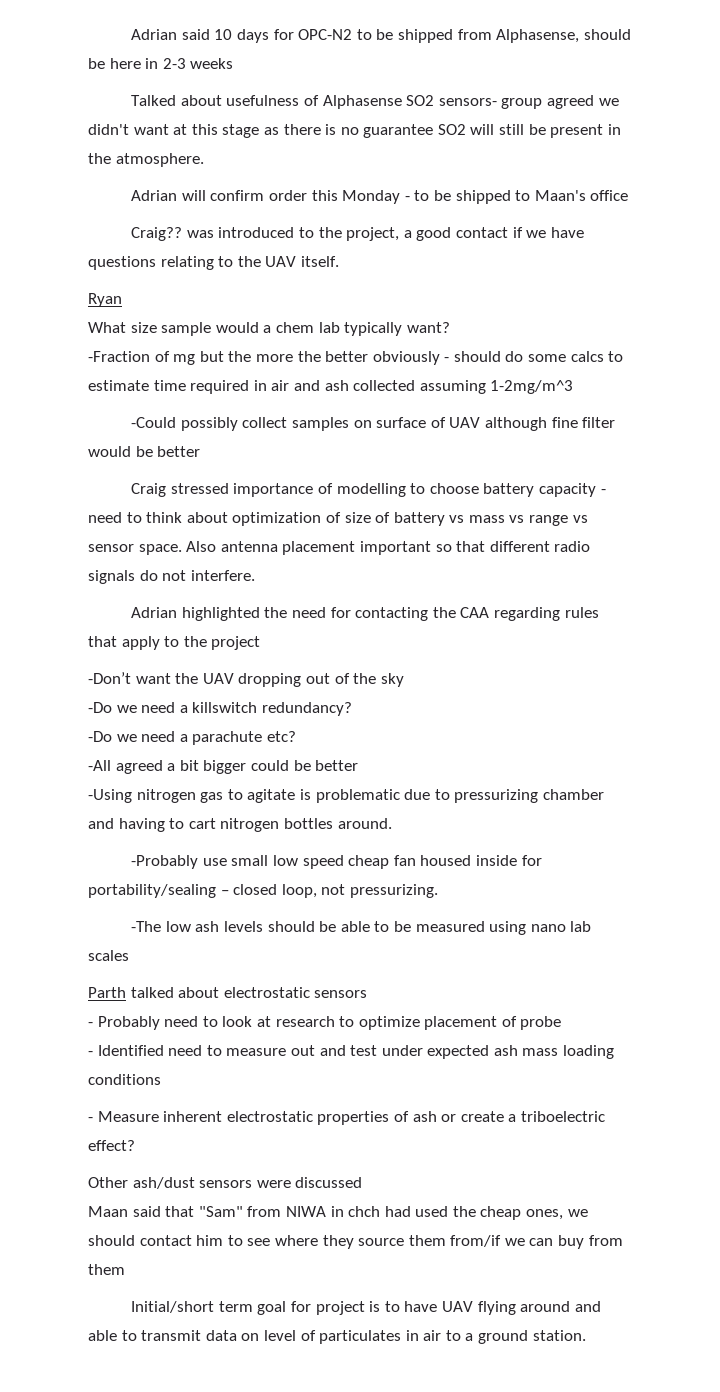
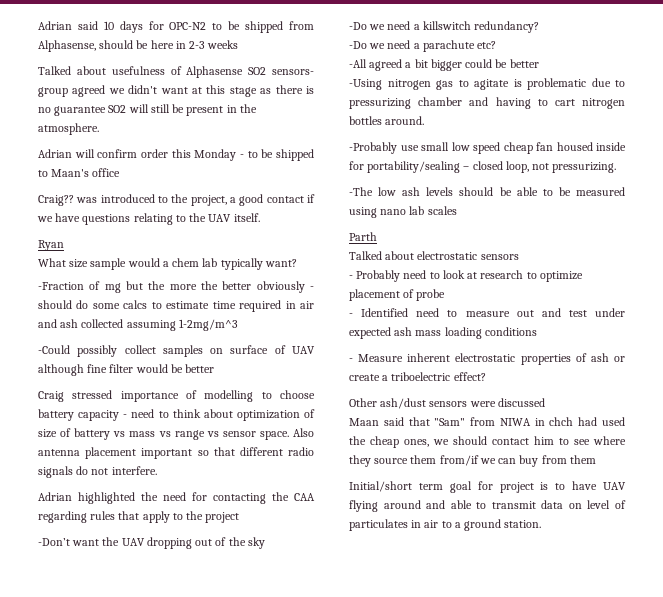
[130,987,174,998] talked -> [349,251,382,260] // Talked

